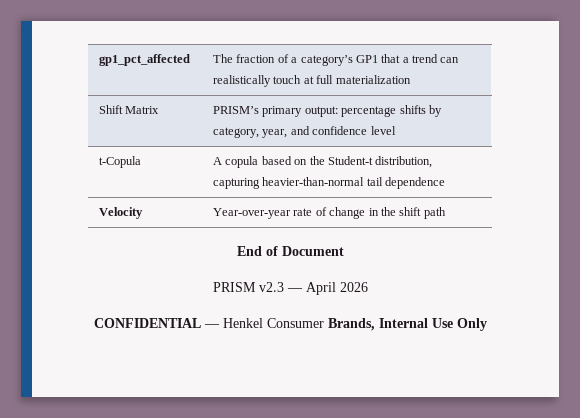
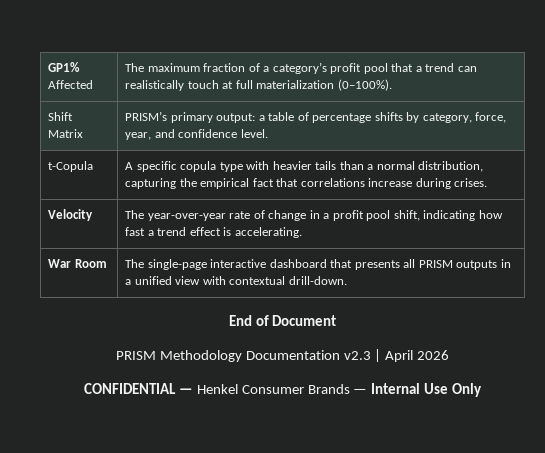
[99,54,191,66] [213,54,234,63] gp1_pct_affected | The -> [48,62,81,72] [48,80,94,89] [125,63,200,72] GP1% Affected | The maximum
[355,55,378,63] GP1 -> [330,63,388,74] profit pool
(411, 79) none -> [337,79,392,91] (0–100%).
(338, 111) none -> [258,112,309,121] a table of
(260, 132) none -> [475,112,507,123] force,
[370,126,396,135] level -> [240,129,268,138] level.
[225,156,433,168] [213,177,446,189] copula based on the Student-t distribution, capturing heavier-than-normal tail dependence -> [136,161,484,172] [125,178,488,189] specific copula type with heavier tails than a normal distribution, capturing the empirical fact that correlations increase during crises.
[213,208,292,219] Year-over-year -> [125,210,226,221] The year-over-year
[380,207,446,219] the shift path -> [323,210,503,221] [125,227,302,238] [48,259,107,268] [125,259,511,270] [125,276,347,285] a profit pool shift, indicating how fast a trend effect is accelerating. // War Room | The single-page interactive dashboard that presents all PRISM outputs in a unified view with contextual drill-down.
[258,282,303,292] v2.3 — -> [159,349,382,362] Methodology Documentation v2.3 |
[327,318,375,331] Brands, -> [307,384,368,394] Brands —

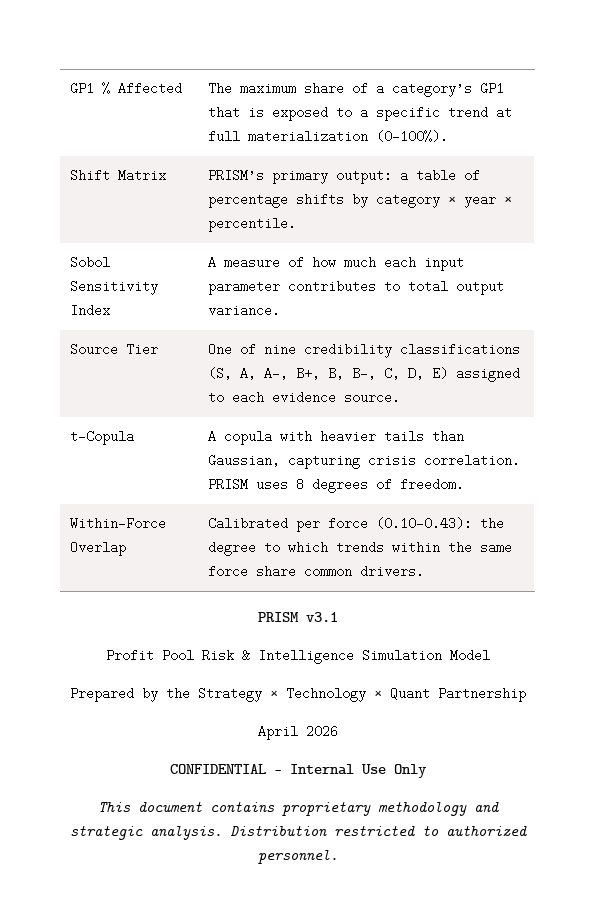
[48,62,81,72] GP1% -> [70,82,111,95] GP1 %
[203,63,246,72] fraction -> [304,82,345,95] share
[330,63,477,74] [125,80,219,91] profit pool that a trend can realistically touch -> [480,82,505,95] [208,106,489,121] GP1 that is exposed to a specific trend
[422,112,507,123] [125,129,268,140] category, force, year, and confidence level. -> [376,193,513,208] [208,217,297,232] [70,256,111,269] [70,280,159,295] [70,304,111,317] [208,256,465,271] [208,280,505,295] [208,304,281,317] [70,343,159,356] [208,343,521,358] [208,367,521,382] [208,391,401,404] category × year × percentile. // Sobol Sensitivity Index | A measure of how much each input parameter contributes to total output variance. // Source Tier | One of nine credibility classifications (S, A, A–, B+, B, B–, C, D, E) assigned to each evidence source.
[136,161,243,172] specific copula type -> [224,430,273,445] copula
[367,161,484,172] [125,178,488,189] [48,209,94,221] [125,210,503,221] [125,227,302,238] [48,259,107,268] [125,259,511,270] [125,276,347,285] [228,315,337,326] [115,349,382,362] a normal distribution, capturing the empirical fact that correlations increase during crises. // Velocity | The year-over-year rate of change in a profit pool shift, indicating how fast a trend effect is accelerating. // War Room | The single-page interactive dashboard that presents all PRISM outputs in a unified view with contextual drill-down. // End of Document // PRISM Methodology Documentation v2.3 | -> [208,454,521,469] [208,478,465,493] [70,517,167,530] [70,541,127,556] [208,517,505,532] [208,541,513,556] [208,565,425,578] [257,612,338,622] [105,649,490,664] [69,687,526,702] Gaussian, capturing crisis correlation. PRISM uses 8 degrees of freedom. // Within-Force Overlap | Calibrated per force (0.10–0.43): the degree to which trends within the same force share common drivers. // PRISM v3.1 // Profit Pool Risk & Intelligence Simulation Model // Prepared by the Strategy × Technology × Quant Partnership //
[196,384,368,394] Henkel Consumer Brands — -> (282, 772) none
(483, 390) none -> [97,802,499,816] [69,826,527,840] [257,850,338,864] // This document contains proprietary methodology and strategic analysis. Distribution restricted to authorized personnel.

